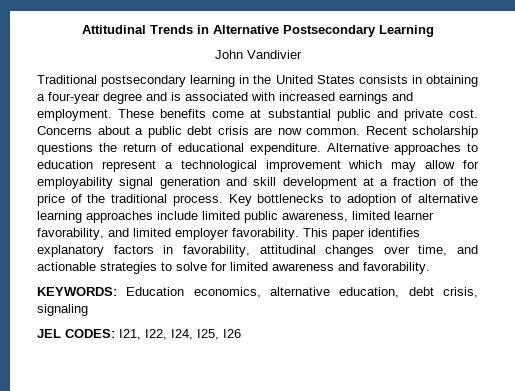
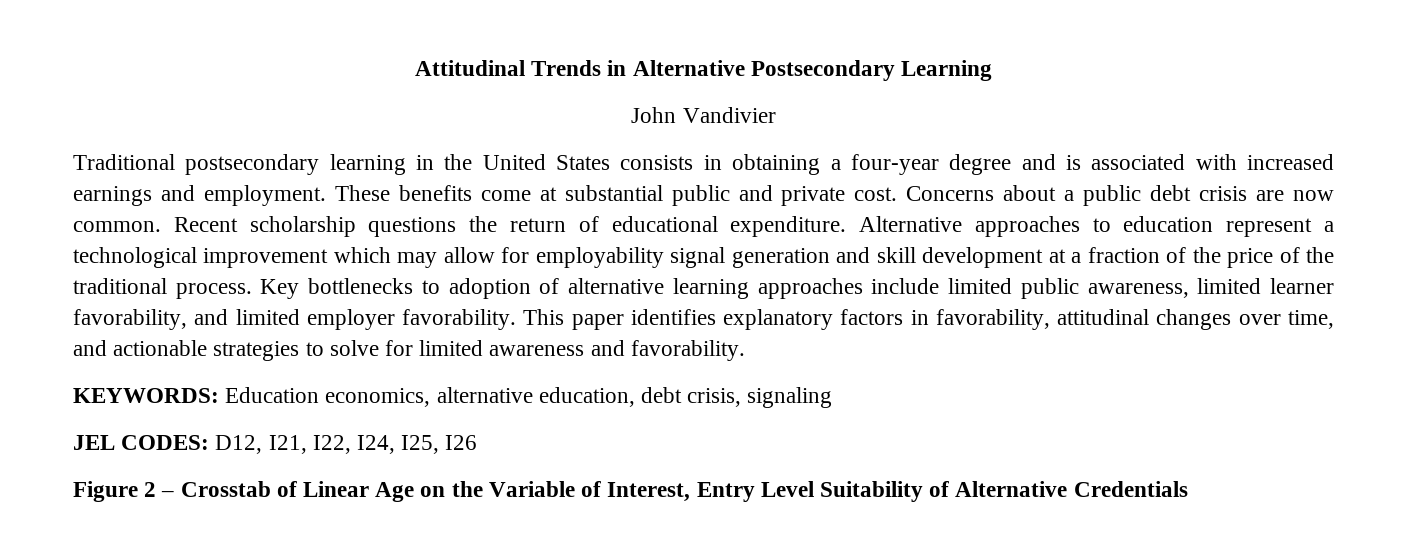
(115, 333) none -> [215,435,263,454] D12,
(241, 333) none -> [73,481,1188,502] // Figure 2 – Crosstab of Linear Age on the Variable of Interest, Entry Level Suitability of Alternative Credentials

